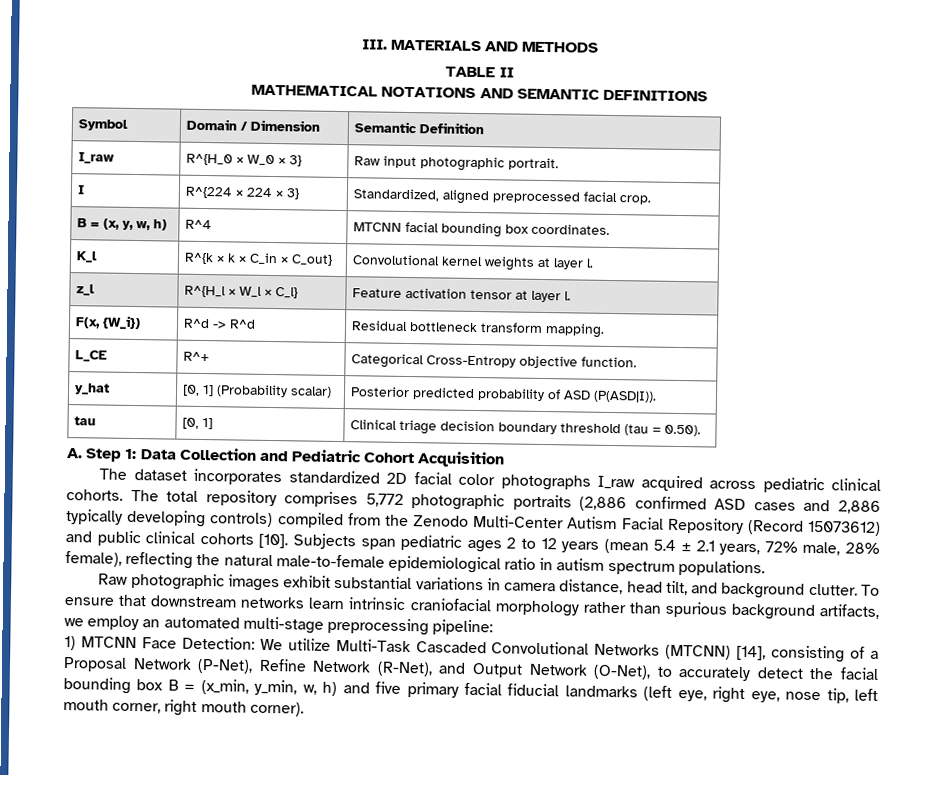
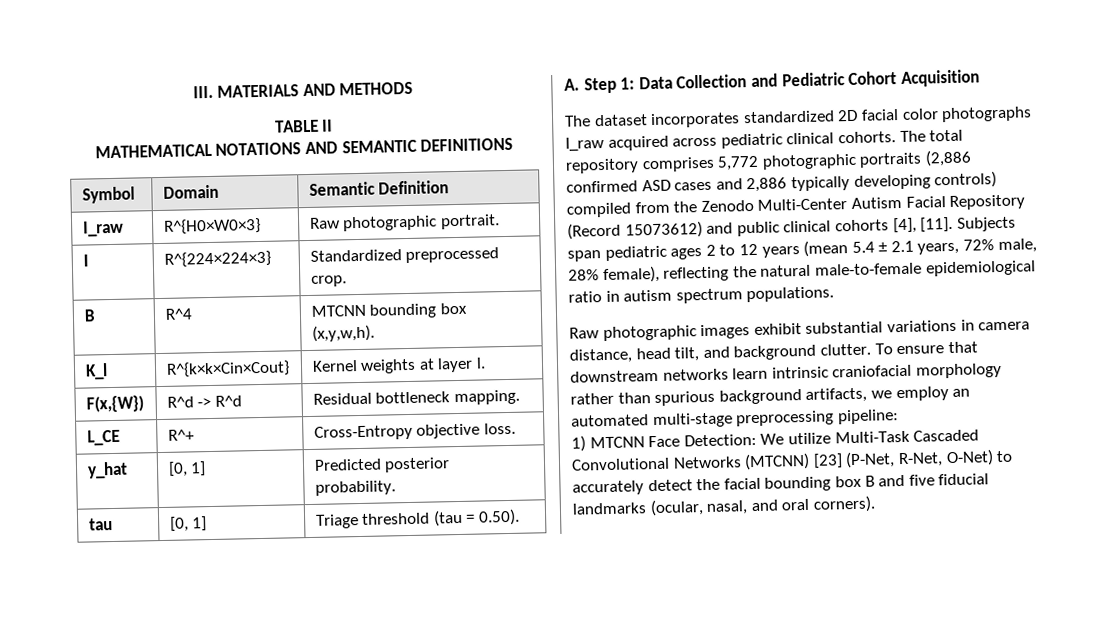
[240,119,321,132] / Dimension -> (219, 191) none
[186,153,303,167] [354,155,418,169] R^{H_0 × W_0 × 3} | Raw input -> [163,217,261,235] [308,217,340,229] R^{H0×W0×3} | Raw
[185,186,301,200] [353,188,652,205] [77,218,168,231] R^{224 × 224 × 3} | Standardized, aligned preprocessed facial crop. // B = (x, y, w, h) -> [163,250,271,268] [309,247,500,264] [310,275,347,287] [83,309,96,322] R^{224×224×3} | Standardized preprocessed crop. // B
[405,221,611,238] facial bounding box coordinates. -> [369,302,467,319] [311,324,375,342] bounding box (x,y,w,h).
[184,252,334,266] [352,254,595,271] [76,284,96,296] [184,285,299,299] [352,287,572,303] [75,315,142,330] R^{k × k × C_in × C_out} | Convolutional kernel weights at layer l. // z_l | R^{H_l × W_l × C_l} | Feature activation tensor at layer l. // F(x, {W_i}) -> [165,360,290,378] [311,357,487,374] [85,395,144,413] R^{k×k×Cin×Cout} | Kernel weights at layer l. // F(x,{W})
[480,322,544,333] transform -> (451, 397) none
[351,353,425,369] Categorical -> (195, 435) none
[581,356,638,368] function. -> [483,422,516,435] loss.
[216,384,333,398] [350,386,658,403] (Probability scalar) | Posterior predicted probability of ASD (P(ASD|I)). -> [313,457,451,473] [314,480,396,496] | Predicted posterior probability.
[350,419,558,435] Clinical triage decision boundary -> [315,514,359,529] Triage
[258,533,289,549] [10]. -> [892,216,954,234] [4], [11].
[736,645,880,663] [63,657,652,680] [14], consisting of a Proposal Network (P-Net), Refine Network (R-Net), and Output Network (O-Net), -> [812,449,994,469] [23] (P-Net, R-Net, O-Net)
[184,679,879,704] [63,698,304,717] = (x_min, y_min, w, h) and five primary facial fiducial landmarks (left eye, right eye, nose tip, left mouth corner, right mouth corner). -> [878,473,990,487] [572,495,876,517] and five fiducial landmarks (ocular, nasal, and oral corners).

